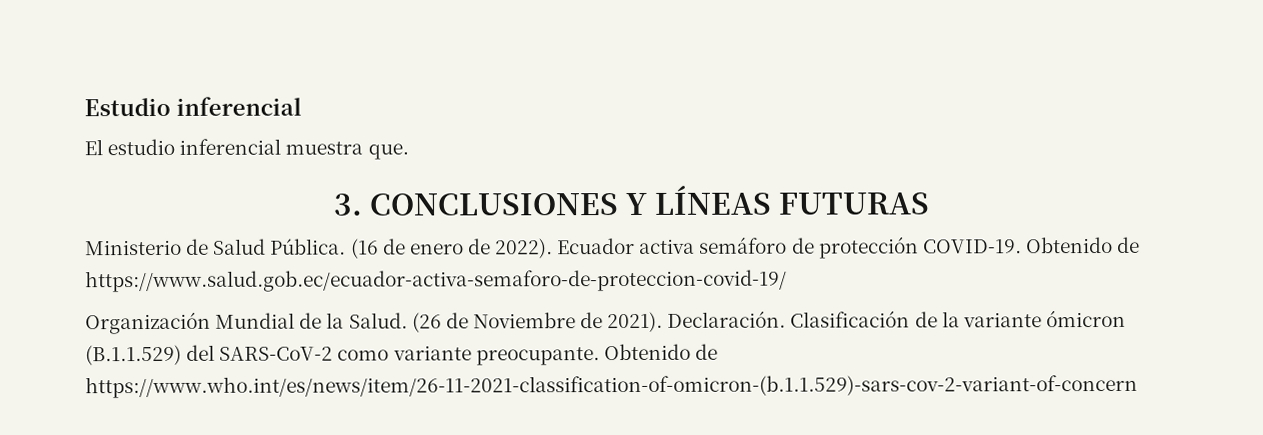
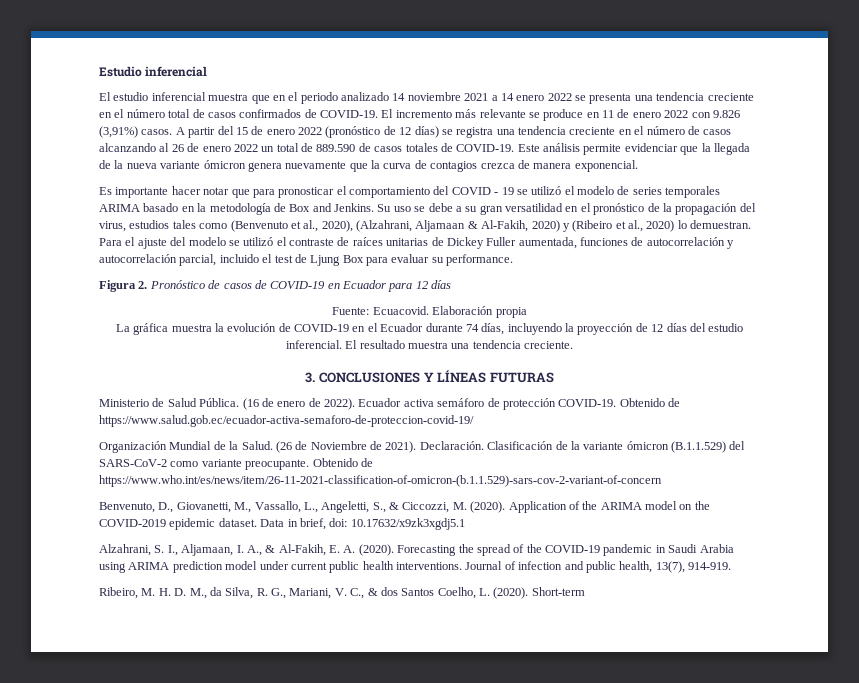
[367,143,409,160] que. -> [251,92,754,104] [99,109,740,121] [99,126,732,138] [99,143,750,155] [99,160,638,172] [99,186,721,198] [99,203,756,215] [99,220,752,232] [99,237,735,249] [99,254,514,266] [99,280,452,292] [332,306,527,318] [115,323,744,335] [285,340,574,349] que en el periodo analizado 14 noviembre 2021 a 14 enero 2022 se presenta una tendencia creciente en el número total de casos confirmados de COVID-19. El incremento más relevante se produce en 11 de enero 2022 con 9.826 (3,91%) casos. A partir del 15 de enero 2022 (pronóstico de 12 días) se registra una tendencia creciente en el número de casos alcanzando al 26 de enero 2022 un total de 889.590 de casos totales de COVID-19. Este análisis permite evidenciar que la llegada de la nueva variante ómicron genera nuevamente que la curva de contagios crezca de manera exponencial. // Es importante hacer notar que para pronosticar el comportamiento del COVID - 19 se utilizó el modelo de series temporales ARIMA basado en la metodología de Box and Jenkins. Su uso se debe a su gran versatilidad en el pronóstico de la propagación del virus, estudios tales como (Benvenuto et al., 2020), (Alzahrani, Aljamaan & Al-Fakih, 2020) y (Ribeiro et al., 2020) lo demuestran. Para el ajuste del modelo se utilizó el contraste de raíces unitarias de Dickey Fuller aumentada, funciones de autocorrelación y autocorrelación parcial, incluido el test de Ljung Box para evaluar su performance. // Figura 2. Pronóstico de casos de COVID-19 en Ecuador para 12 días // Fuente: Ecuacovid. Elaboración propia // La gráfica muestra la evolución de COVID-19 en el Ecuador durante 74 días, incluyendo la proyección de 12 días del estudio inferencial. El resultado muestra una tendencia creciente.
(1138, 386) none -> [99,501,710,513] [99,518,465,530] [99,544,734,556] [99,561,731,573] [99,587,585,599] // Benvenuto, D., Giovanetti, M., Vassallo, L., Angeletti, S., & Ciccozzi, M. (2020). Application of the ARIMA model on the COVID-2019 epidemic dataset. Data in brief, doi: 10.17632/x9zk3xgdj5.1 // Alzahrani, S. I., Aljamaan, I. A., & Al-Fakih, E. A. (2020). Forecasting the spread of the COVID-19 pandemic in Saudi Arabia using ARIMA prediction model under current public health interventions. Journal of infection and public health, 13(7), 914-919. // Ribeiro, M. H. D. M., da Silva, R. G., Mariani, V. C., & dos Santos Coelho, L. (2020). Short-term

